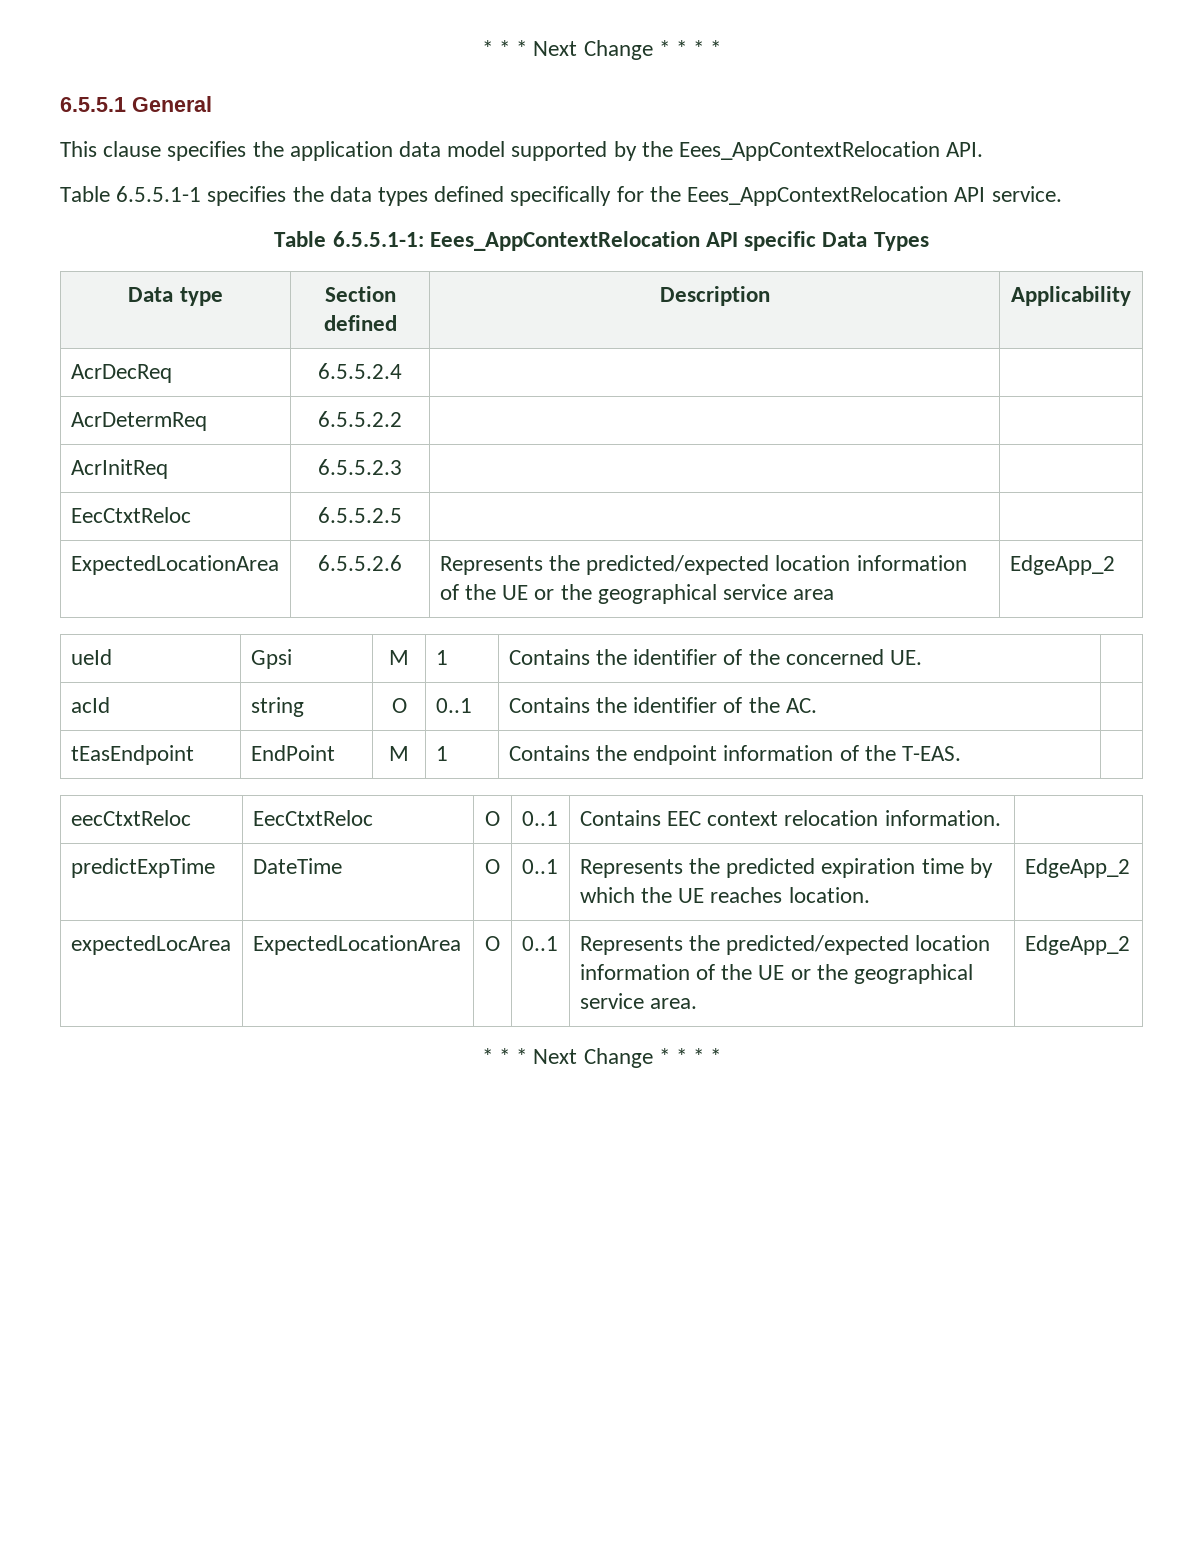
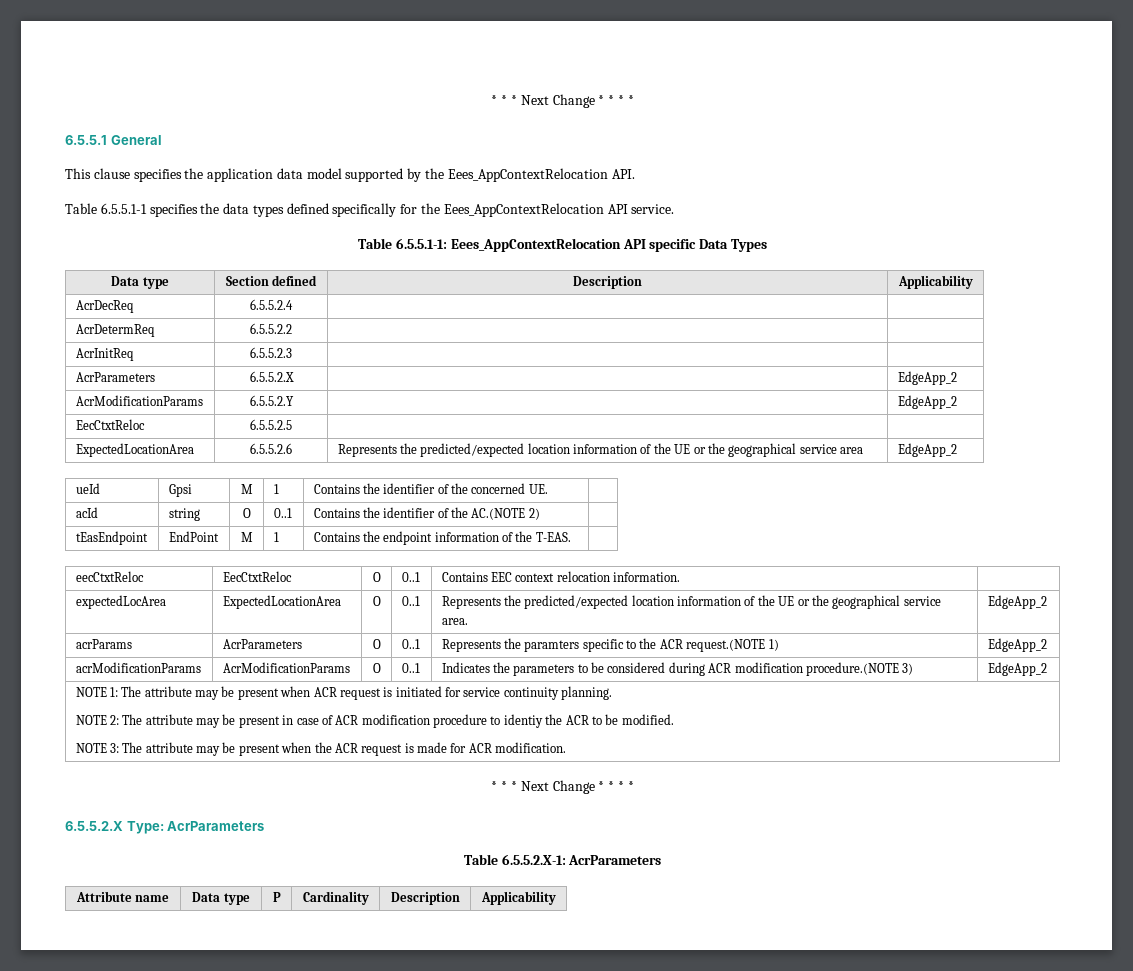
(402, 467) none -> [75,372,155,382] [249,371,294,382] [897,371,957,385] [75,395,203,406] [249,395,294,406] [897,395,957,409] // AcrParameters | 6.5.5.2.X | | EdgeApp_2 // AcrModificationParams | 6.5.5.2.Y | | EdgeApp_2
[785,698,817,713] AC. -> [471,508,540,520] AC.(NOTE 2)
[70,858,215,878] [252,858,342,874] [485,859,500,874] [521,859,558,874] [579,858,993,878] [579,887,870,903] [1024,858,1130,878] // predictExpTime | DateTime | O | 0..1 | Represents the predicted expiration time by which the UE reaches location. | EdgeApp_2 -> (681, 577) none
[481,1048,722,1068] // * * * Next Change * * * * -> [75,639,132,649] [222,639,302,649] [372,639,381,649] [401,639,420,649] [441,638,779,652] [987,638,1047,652] [75,662,201,673] [222,662,350,673] [372,663,381,673] [401,663,420,673] [441,662,914,676] [987,662,1047,676] [75,686,613,700] [75,714,674,728] [75,742,567,756] [491,780,634,794] [65,821,265,834] [463,854,662,865] [75,891,170,902] [192,892,250,905] [272,892,281,902] [302,891,369,905] [390,892,460,905] [480,891,556,905] // acrParams | AcrParameters | O | 0..1 | Represents the paramters specific to the ACR request.(NOTE 1) | EdgeApp_2 // acrModificationParams | AcrModificationParams | O | 0..1 | Indicates the parameters to be considered during ACR modification procedure.(NOTE 3) | EdgeApp_2 // NOTE 1: The attribute may be present when ACR request is initiated for service continuity planning. // NOTE 2: The attribute may be present in case of ACR modification procedure to identiy the ACR to be modified. // NOTE 3: The attribute may be present when the ACR request is made for ACR modification. // * * * Next Change * * * * // 6.5.5.2.X Type: AcrParameters // Table 6.5.5.2.X-1: AcrParameters // Attribute name | Data type | P | Cardinality | Description | Applicability

